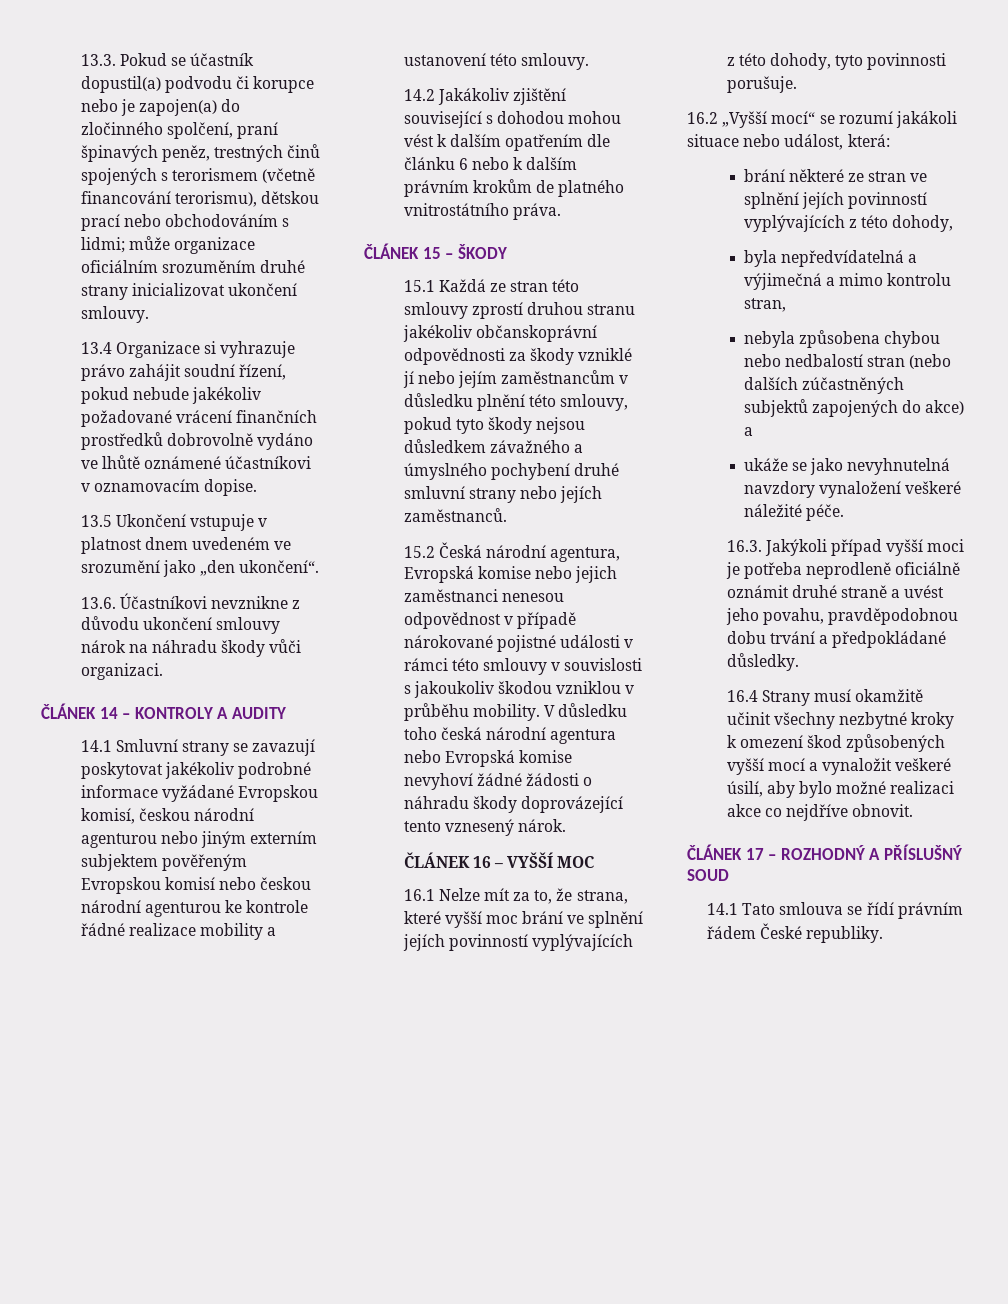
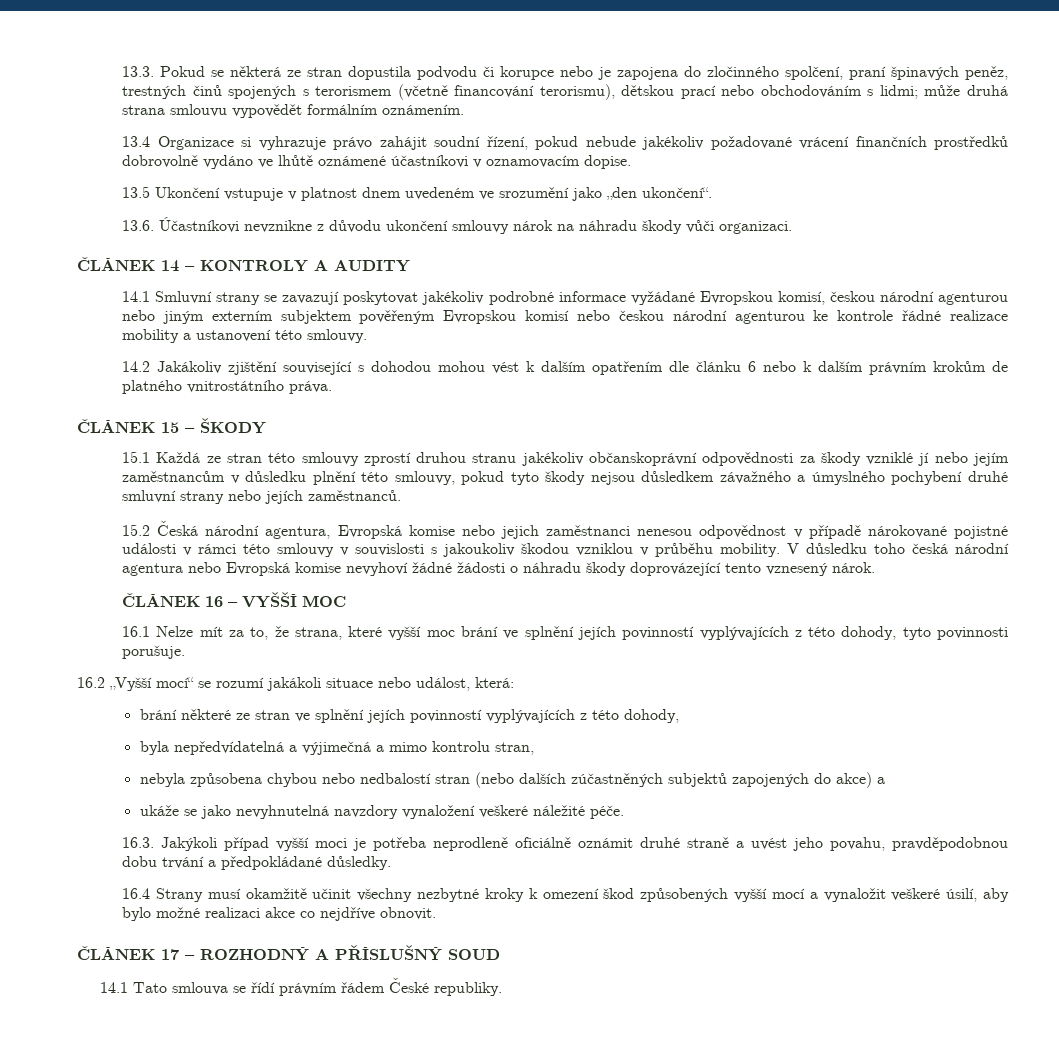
[190,53,255,66] [80,76,161,93] účastník dopustil(a) -> [230,66,412,80] některá ze stran dopustila
[138,99,217,116] zapojen(a) -> [617,67,679,80] zapojena
[173,237,255,254] [80,260,305,273] [80,283,297,300] [80,306,149,323] organizace oficiálním srozuměním druhé strany inicializovat ukončení smlouvy. -> [967,85,1008,96] [122,104,465,118] druhá strana smlouvu vypovědět formálním oznámením.

